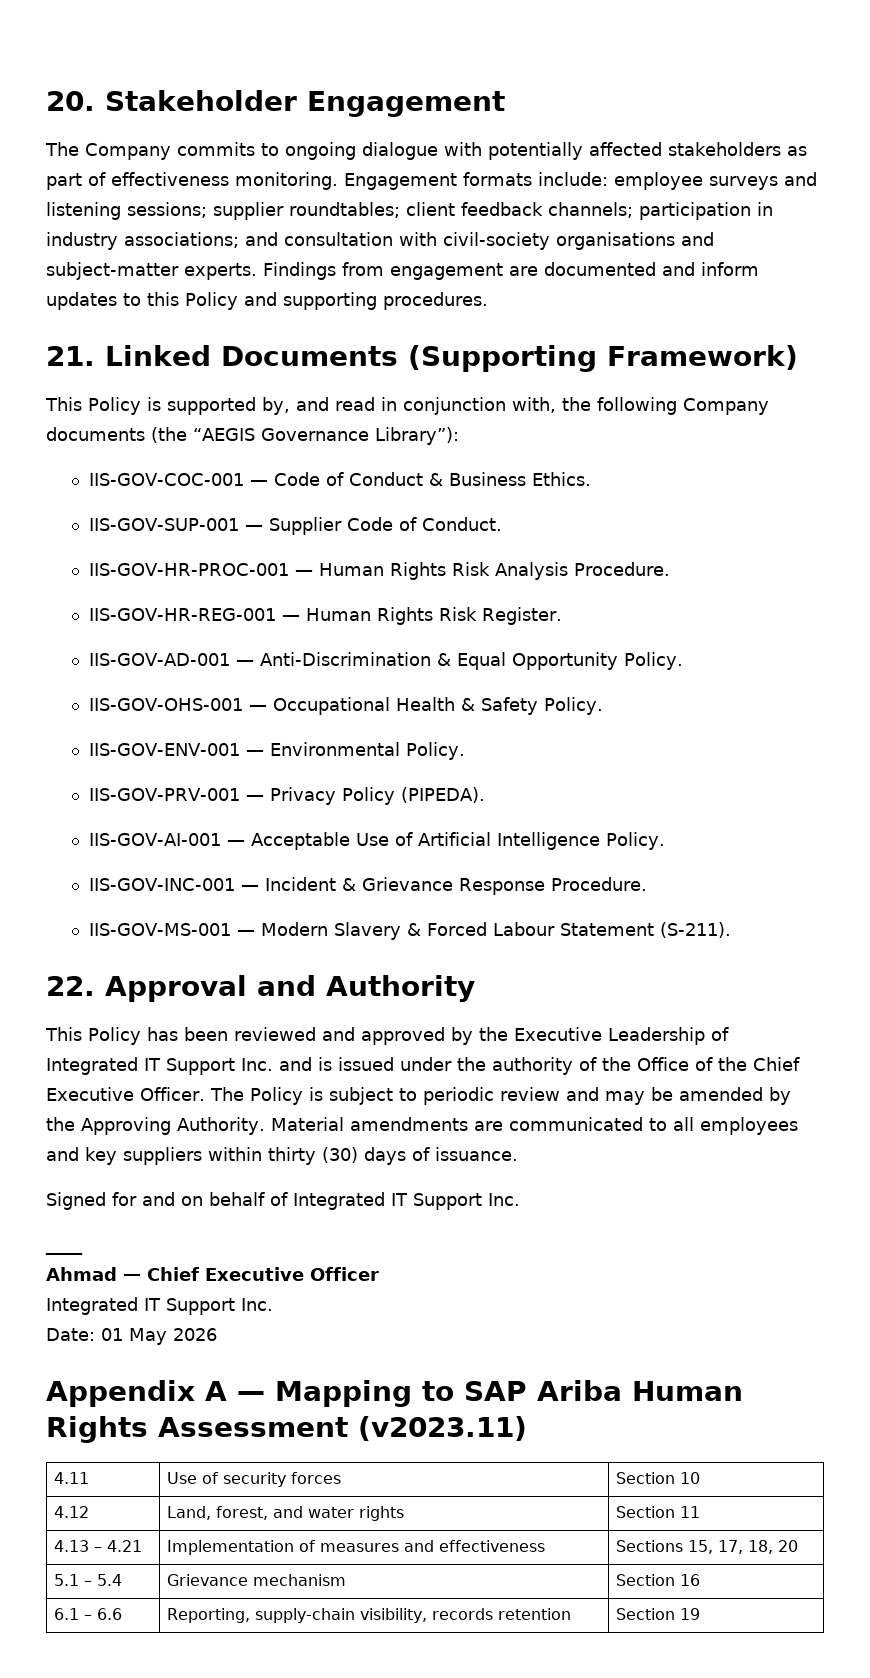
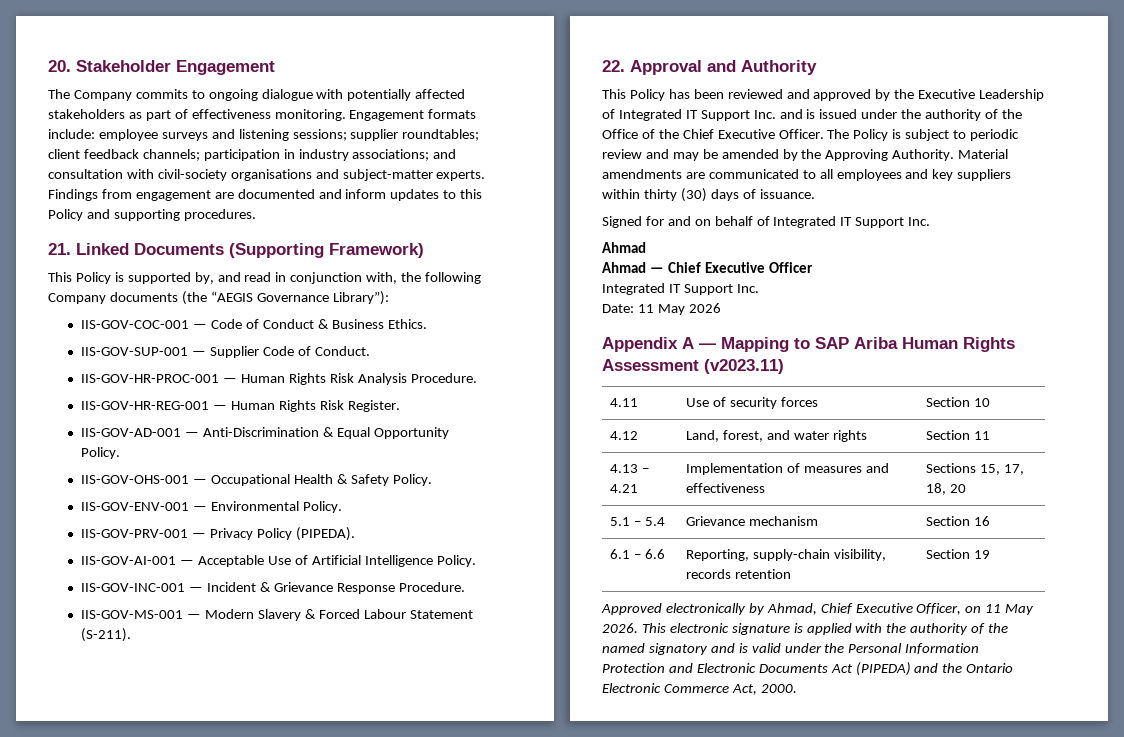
[45,1251,83,1255] ____ -> [602,242,646,253] Ahmad
[101,1328,123,1341] 01 -> [637,304,654,313] 11
(701, 1614) none -> [601,603,1035,615] [602,623,1009,635] [602,643,980,655] [602,662,1014,676] [602,683,797,695] // Approved electronically by Ahmad, Chief Executive Officer, on 11 May 2026. This electronic signature is applied with the authority of the named signatory and is valid under the Personal Information Protection and Electronic Documents Act (PIPEDA) and the Ontario Electronic Commerce Act, 2000.

